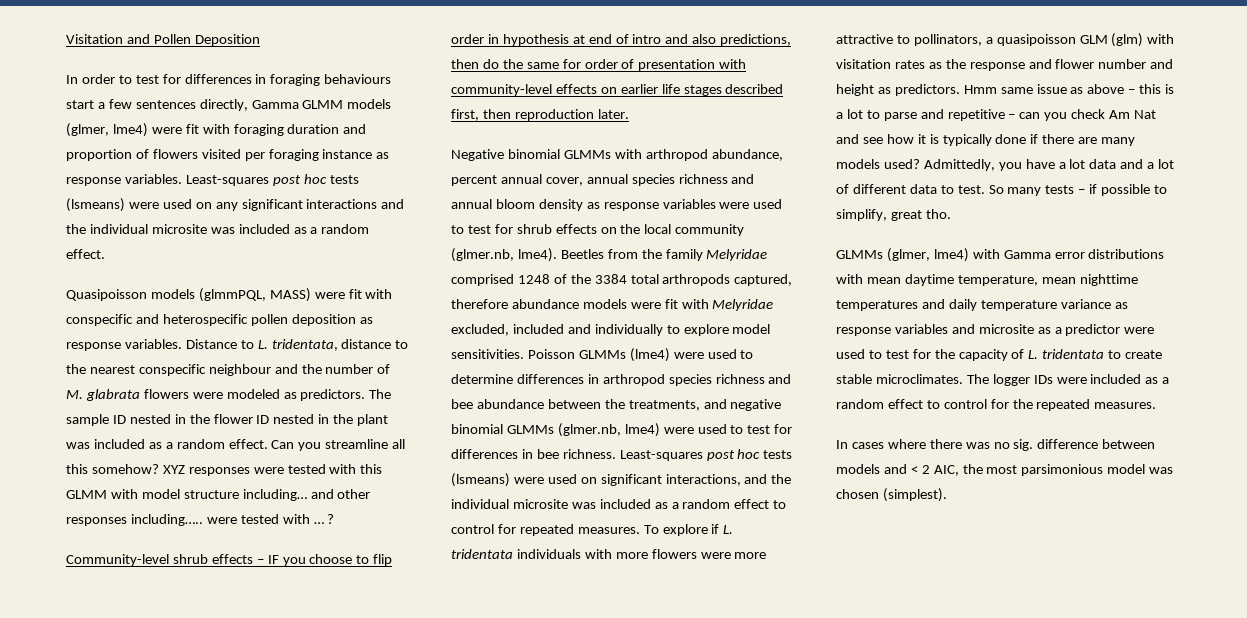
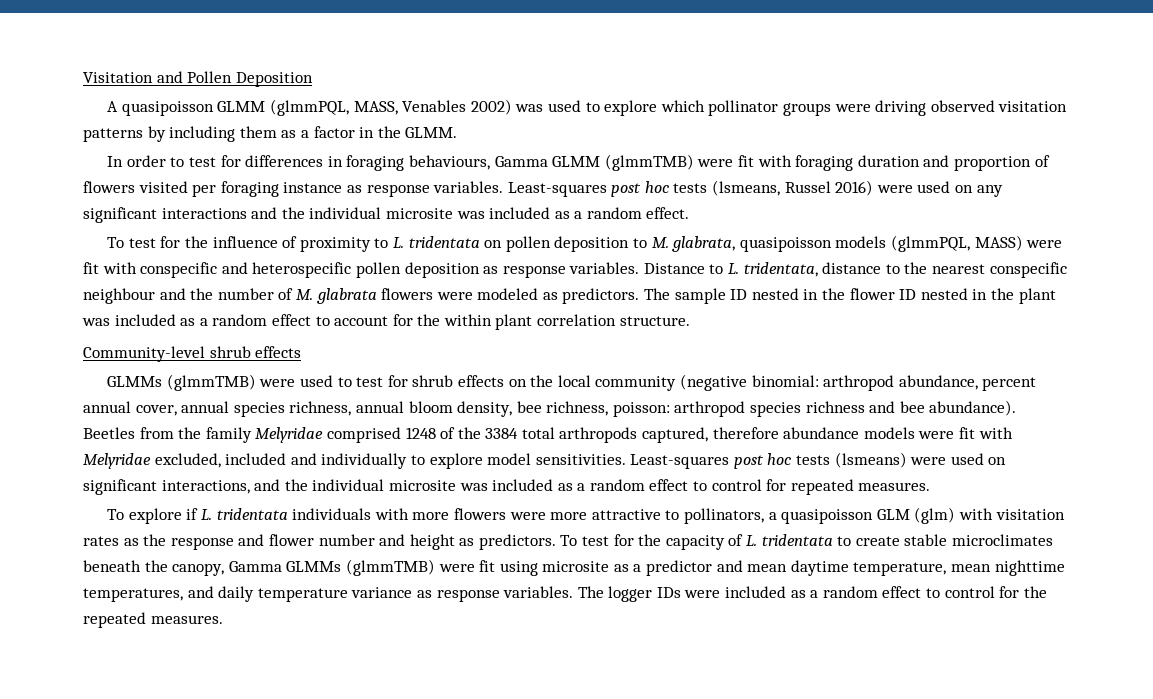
(260, 40) none -> [107,99,1068,116] [83,126,458,142] // A quasipoisson GLMM (glmmPQL, MASS, Venables 2002) was used to explore which pollinator groups were driving observed visitation patterns by including them as a factor in the GLMM.
[324,74,392,84] [66,99,392,111] [66,123,148,137] behaviours start a few sentences directly, Gamma GLMM models (glmer, lme4) -> [409,154,694,171] behaviours, Gamma GLMM (glmmTMB)
[66,198,125,212] (lsmeans) -> [712,180,874,196] (lsmeans, Russel 2016)
[66,289,147,301] Quasipoisson -> [107,236,832,252] To test for the influence of proximity to L. tridentata on pollen deposition to M. glabrata, quasipoisson
[228,439,406,451] [66,464,383,476] [66,489,371,501] [66,514,335,526] [66,554,393,566] [451,34,792,46] [451,59,747,71] [451,84,784,96] [451,109,629,121] [451,149,783,161] [451,174,755,186] [451,199,716,211] effect. Can you streamline all this somehow? XYZ responses were tested with this GLMM with model structure including… and other responses including….. were tested with … ? // Community-level shrub effects – IF you choose to flip order in hypothesis at end of intro and also predictions, then do the same for order of presentation with community-level effects on earlier life stages described first, then reproduction later. // Negative binomial GLMMs with arthropod abundance, percent annual cover, annual species richness and annual bloom density as response variables -> [271,314,690,330] [83,346,302,362] [107,374,256,391] effect to account for the within plant correlation structure. // Community-level shrub effects // GLMMs (glmmTMB)
[451,248,557,262] (glmer.nb, lme4). -> [679,374,1037,391] [83,400,1017,417] (negative binomial: arthropod abundance, percent annual cover, annual species richness, annual bloom density, bee richness, poisson: arthropod species richness and bee abundance).
[527,348,754,362] [451,374,792,386] [451,399,782,411] [451,423,793,437] [451,449,616,459] Poisson GLMMs (lme4) were used to determine differences in arthropod species richness and bee abundance between the treatments, and negative binomial GLMMs (glmer.nb, lme4) were used to test for differences in bee richness. -> (626, 459) none
(640, 530) none -> (931, 486) //
[963,84,1175,94] [836,109,1157,121] [836,134,1136,146] [836,159,1175,171] [836,184,1168,196] [836,209,951,221] [836,248,1165,262] [836,274,1138,286] [836,299,1128,311] [836,324,1155,336] [836,349,882,359] Hmm same issue as above – this is a lot to parse and repetitive – can you check Am Nat and see how it is typically done if there are many models used? Admittedly, you have a lot data and a lot of different data to test. So many tests – if possible to simplify, great tho. // GLMMs (glmer, lme4) with Gamma error distributions with mean daytime temperature, mean nighttime temperatures and daily temperature variance as response variables and microsite as a predictor were used to -> [560,535,578,546] To
[875,374,963,384] microclimates. -> [951,534,1053,546] [83,559,1065,576] [83,586,574,602] microclimates beneath the canopy, Gamma GLMMs (glmmTMB) were fit using microsite as a predictor and mean daytime temperature, mean nighttime temperatures, and daily temperature variance as response variables.
[836,439,1156,451] [836,464,1174,476] [836,488,947,502] // In cases where there was no sig. difference between models and < 2 AIC, the most parsimonious model was chosen (simplest). -> (223, 619) none

